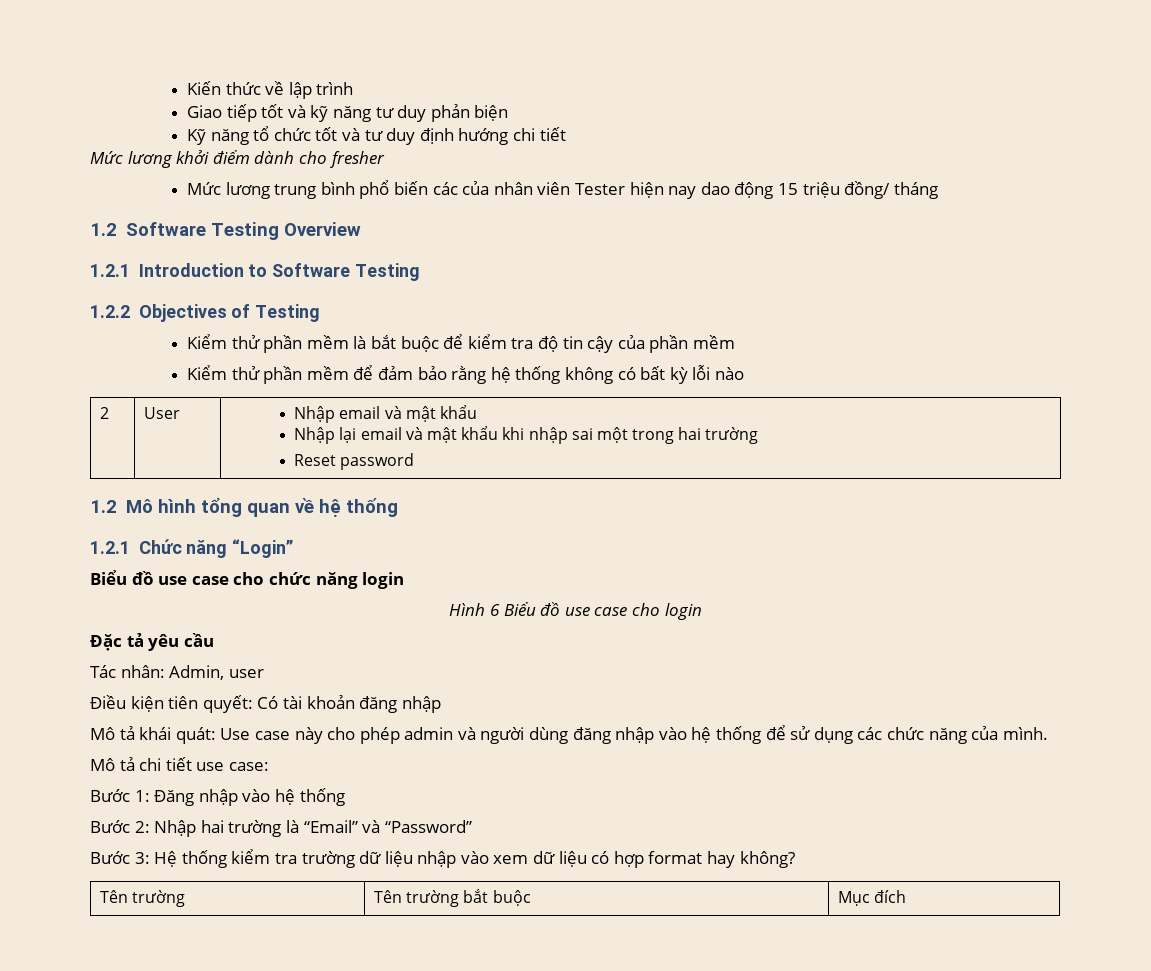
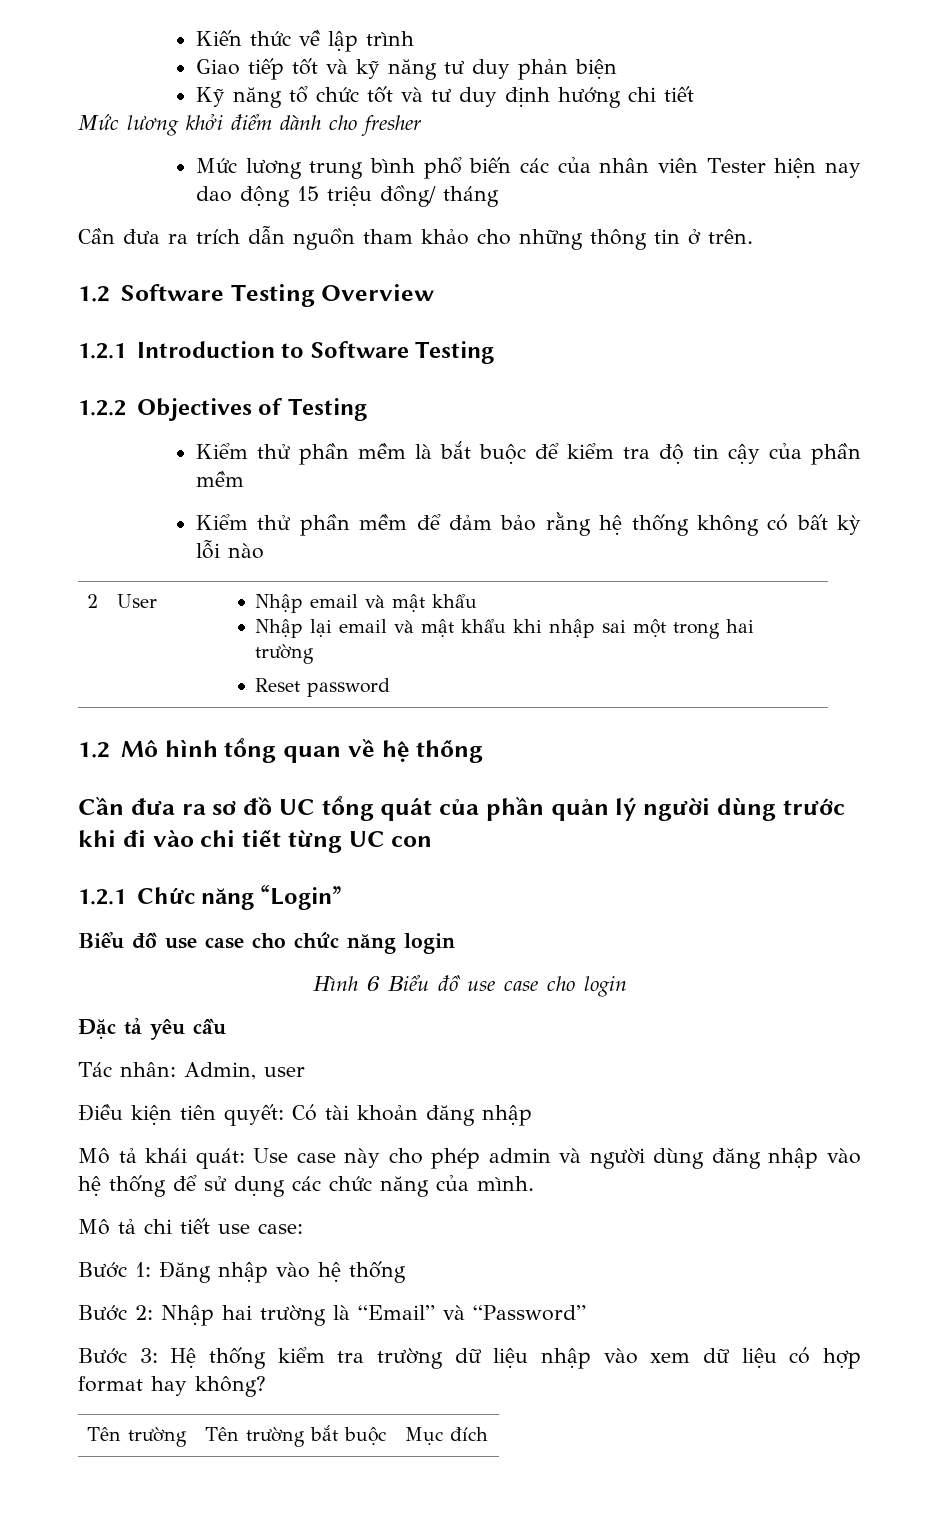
(938, 190) none -> [78,226,753,250] // Cần đưa ra trích dẫn nguồn tham khảo cho những thông tin ở trên.
(398, 507) none -> [78,796,845,821] [78,830,433,853] // Cần đưa ra sơ đồ UC tổng quát của phần quản lý người dùng trước khi đi vào chi tiết từng UC con

